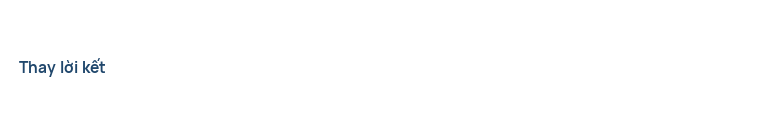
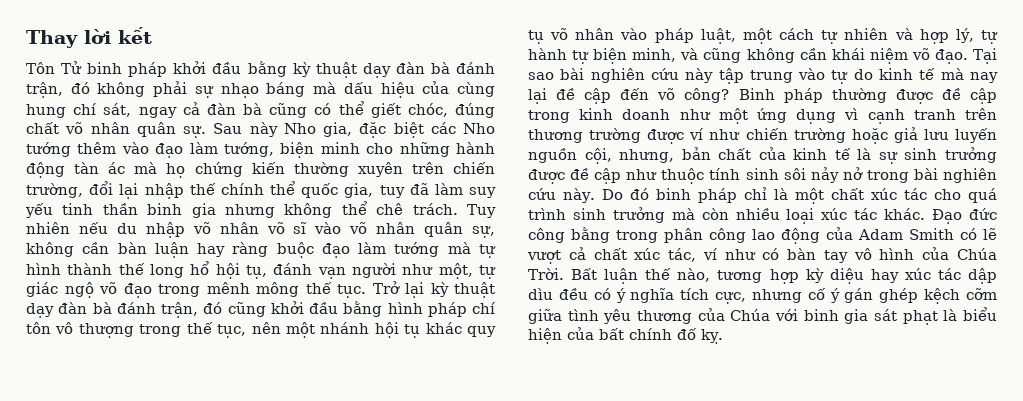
(107, 65) none -> [26,61,495,78] [26,81,496,98] [26,101,496,118] [26,122,495,138] [26,142,495,158] [26,162,496,178] [26,181,497,199] [25,201,496,218] [26,222,496,238] [26,242,496,258] [26,261,496,279] [26,281,495,298] [26,301,495,318] [26,322,497,338] [528,28,999,44] [528,48,997,64] [528,68,999,84] [528,88,997,104] [528,108,997,124] [528,127,998,144] [528,147,997,164] [528,167,997,184] [528,187,997,204] [528,207,998,224] [528,227,997,244] [527,247,997,264] [528,268,997,284] [528,288,998,304] [528,307,998,325] [528,327,723,344] // Tôn Tử binh pháp khởi đầu bằng kỳ thuật dạy đàn bà đánh trận, đó không phải sự nhạo báng mà dấu hiệu của cùng hung chí sát, ngay cả đàn bà cũng có thể giết chóc, đúng chất võ nhân quân sự. Sau này Nho gia, đặc biệt các Nho tướng thêm vào đạo làm tướng, biện minh cho những hành động tàn ác mà họ chứng kiến thường xuyên trên chiến trường, đổi lại nhập thế chính thể quốc gia, tuy đã làm suy yếu tinh thần binh gia nhưng không thể chê trách. Tuy nhiên nếu du nhập võ nhân võ sĩ vào võ nhân quân sự, không cần bàn luận hay ràng buộc đạo làm tướng mà tự hình thành thế long hổ hội tụ, đánh vạn người như một, tự giác ngộ võ đạo trong mênh mông thế tục. Trở lại kỳ thuật dạy đàn bà đánh trận, đó cũng khởi đầu bằng hình pháp chí tôn vô thượng trong thế tục, nên một nhánh hội tụ khác quy tụ võ nhân vào pháp luật, một cách tự nhiên và hợp lý, tự hành tự biện minh, và cũng không cần khái niệm võ đạo. Tại sao bài nghiên cứu này tập trung vào tự do kinh tế mà nay lại đề cập đến võ công? Binh pháp thường được đề cập trong kinh doanh như một ứng dụng vì cạnh tranh trên thương trường được ví như chiến trường hoặc giả lưu luyến nguồn cội, nhưng, bản chất của kinh tế là sự sinh trưởng được đề cập như thuộc tính sinh sôi nảy nở trong bài nghiên cứu này. Do đó binh pháp chỉ là một chất xúc tác cho quá trình sinh trưởng mà còn nhiều loại xúc tác khác. Đạo đức công bằng trong phân công lao động của Adam Smith có lẽ vượt cả chất xúc tác, ví như có bàn tay vô hình của Chúa Trời. Bất luận thế nào, tương hợp kỳ diệu hay xúc tác dập dìu đều có ý nghĩa tích cực, nhưng cố ý gán ghép kệch cỡm giữa tình yêu thương của Chúa với binh gia sát phạt là biểu hiện của bất chính đố kỵ.

